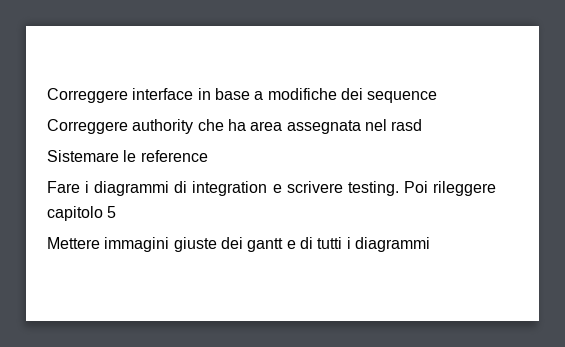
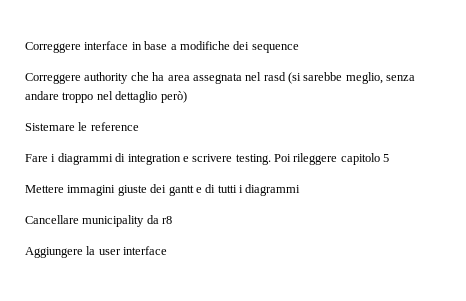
(423, 125) none -> [288,72,416,84] [25,91,187,103] (si sarebbe meglio, senza andare troppo nel dettaglio però)
(430, 244) none -> [25,215,173,227] [25,246,168,258] // Cancellare municipality da r8 // Aggiungere la user interface

